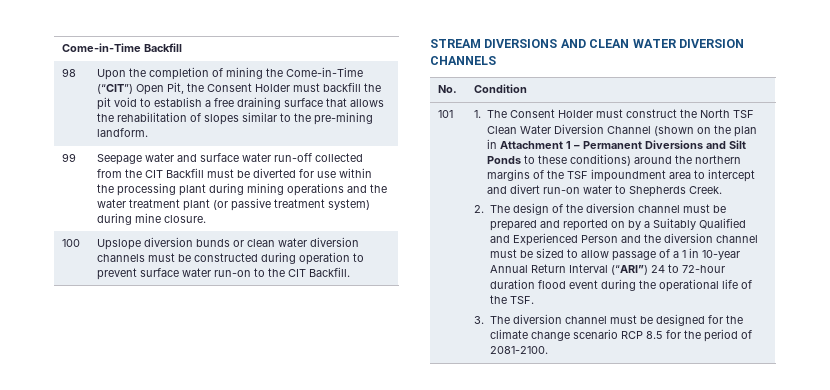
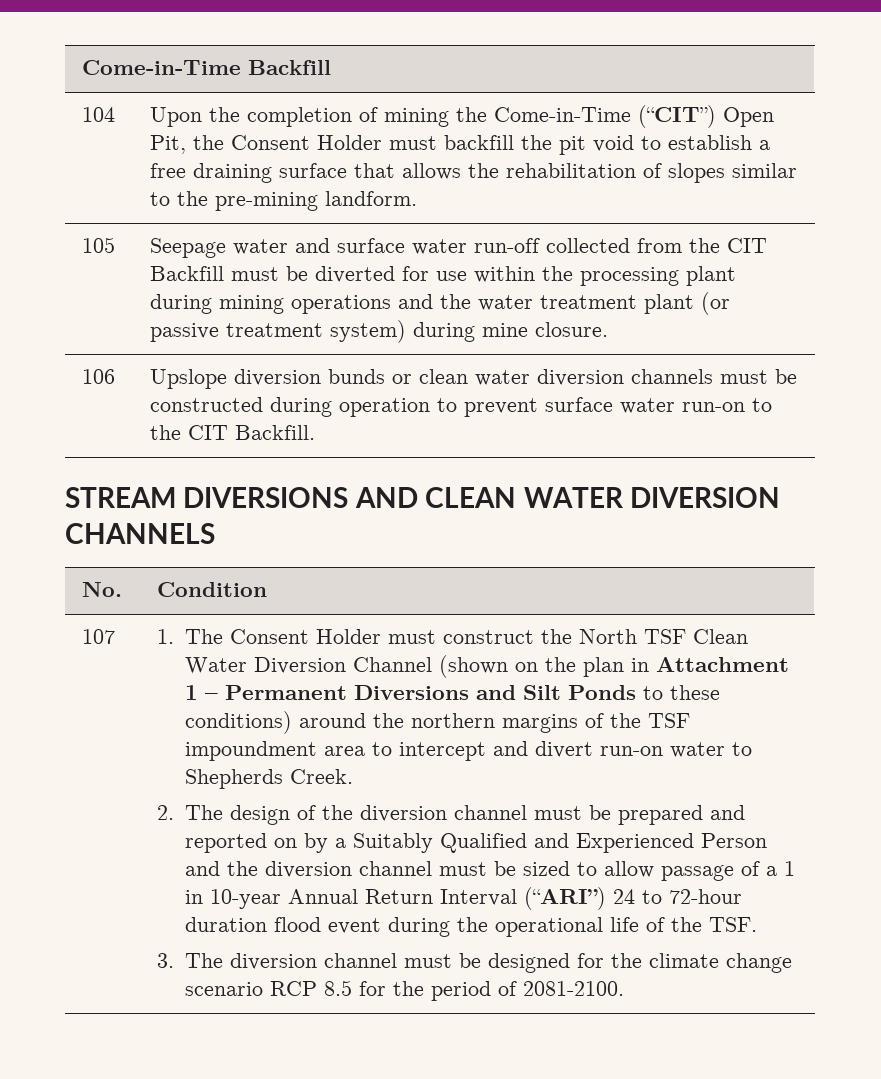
[62,68,77,77] 98 -> [82,107,116,122] 104
[62,153,77,162] 99 -> [82,237,116,253] 105
[62,239,81,247] 100 -> [82,369,116,384] 106
[438,110,454,118] 101 -> [82,629,116,644] 107

